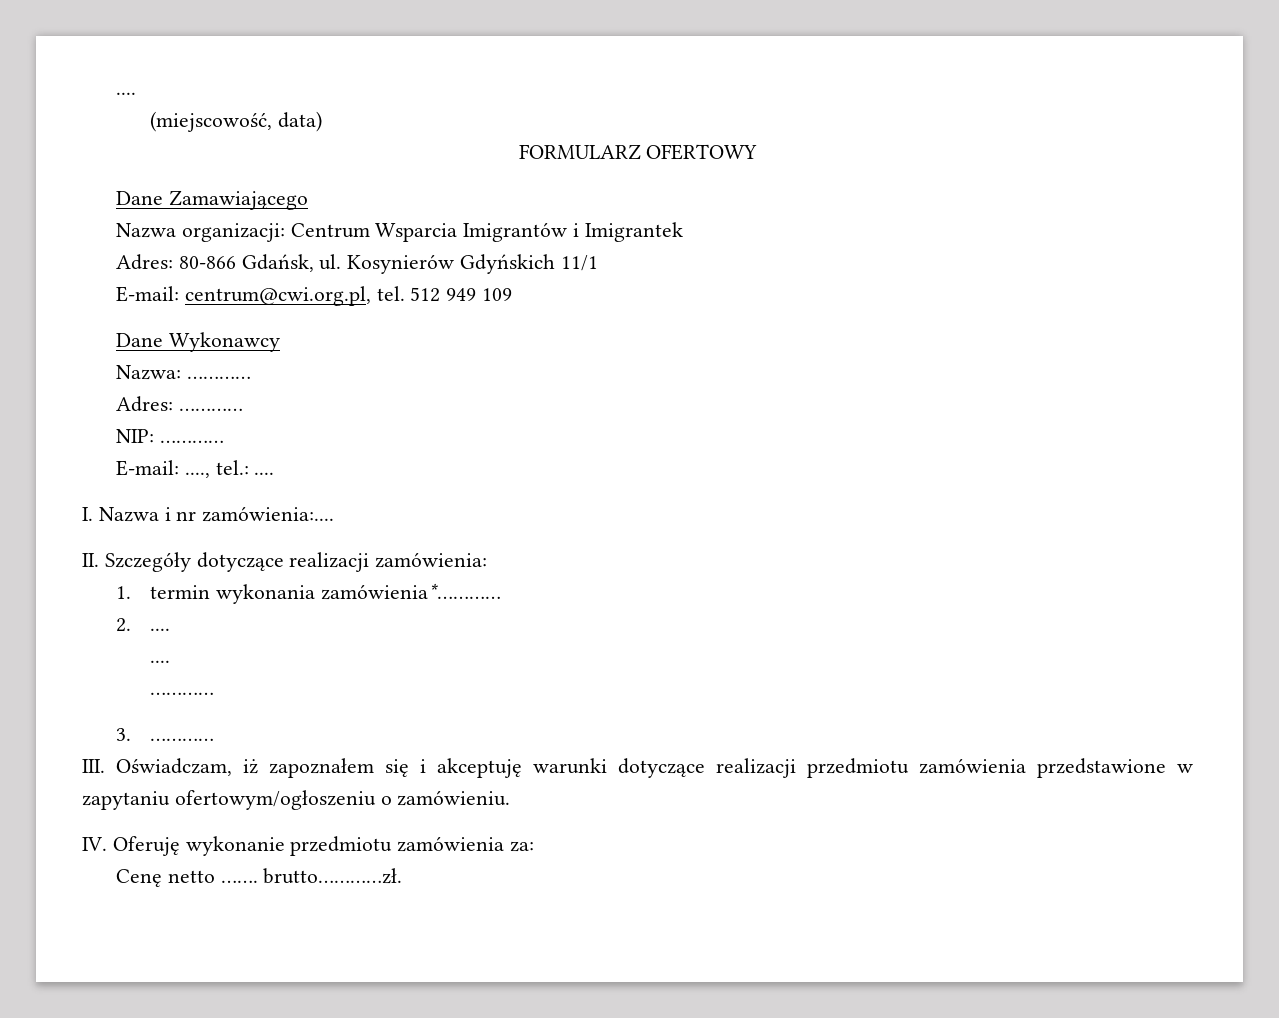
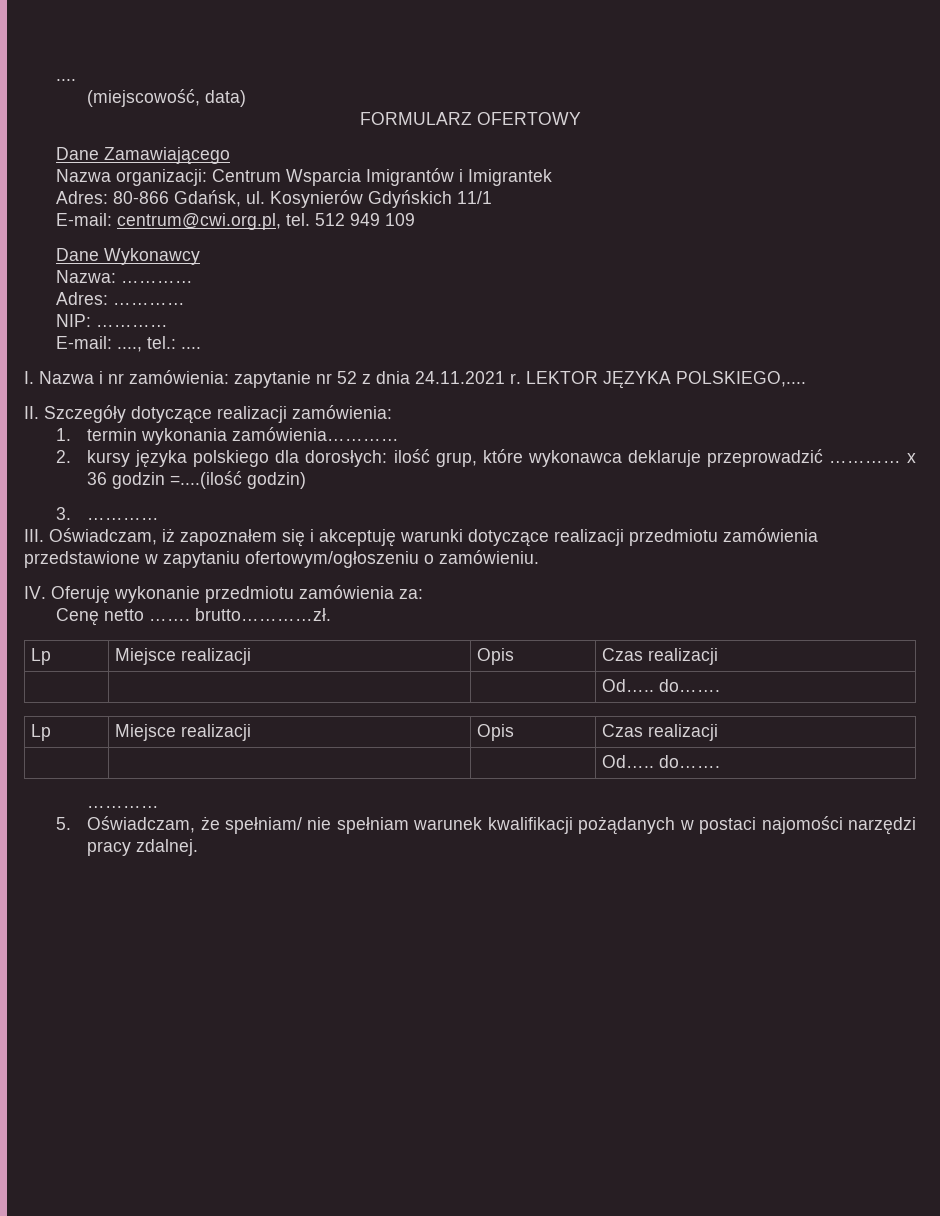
[202,506,335,522] zamówienia:.... -> [129,370,806,389] zamówienia: zapytanie nr 52 z dnia 24.11.2021 r. LEKTOR JĘZYKA POLSKIEGO,....
[320,583,501,600] zamówienia*………… -> [232,427,400,441] zamówienia…………
[150,628,171,631] [150,660,171,663] [150,692,215,695] .... // .... // ………… -> [87,449,916,468] [87,471,307,489] kursy języka polskiego dla dorosłych: ilość grup, które wykonawca deklaruje przeprowadzić ………… x 36 godzin =....(ilość godzin)
(403, 876) none -> [31,648,52,665] [115,648,252,665] [477,648,515,665] [602,648,719,665] [602,679,721,692] [31,724,52,741] [115,724,252,741] [477,724,515,741] [602,724,719,741] [602,755,721,768] [87,806,160,808] [55,816,917,835] [87,839,199,856] // Lp | Miejsce realizacji | Opis | Czas realizacji // | | | Od….. do……. // Lp | Miejsce realizacji | Opis | Czas realizacji // | | | Od….. do……. // ………… // 5. Oświadczam, że spełniam/ nie spełniam warunek kwalifikacji pożądanych w postaci najomości narzędzi pracy zdalnej.

